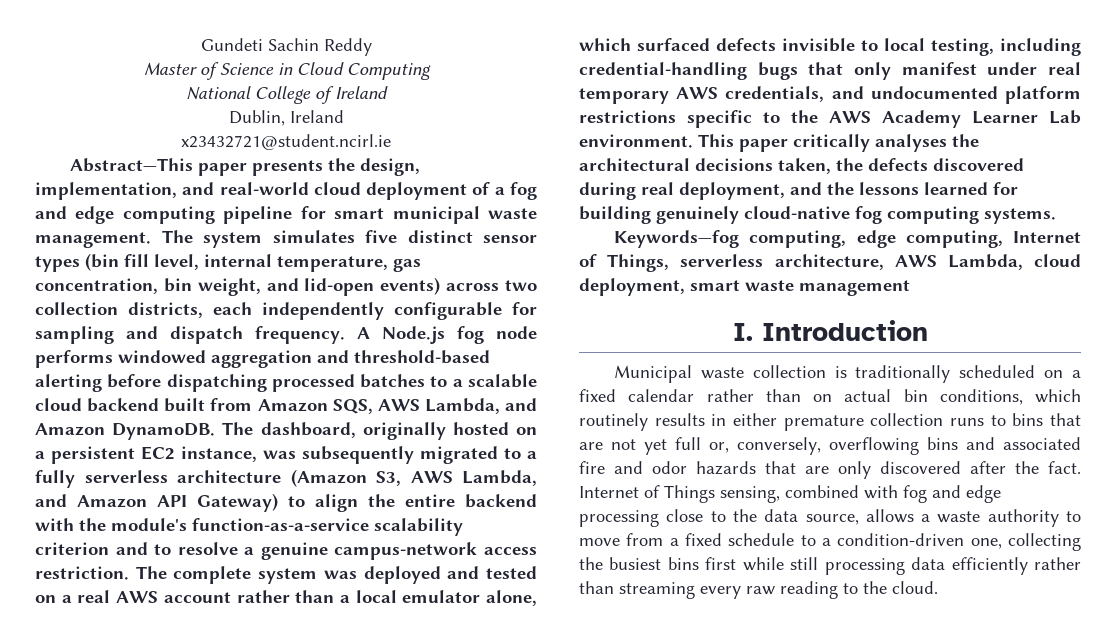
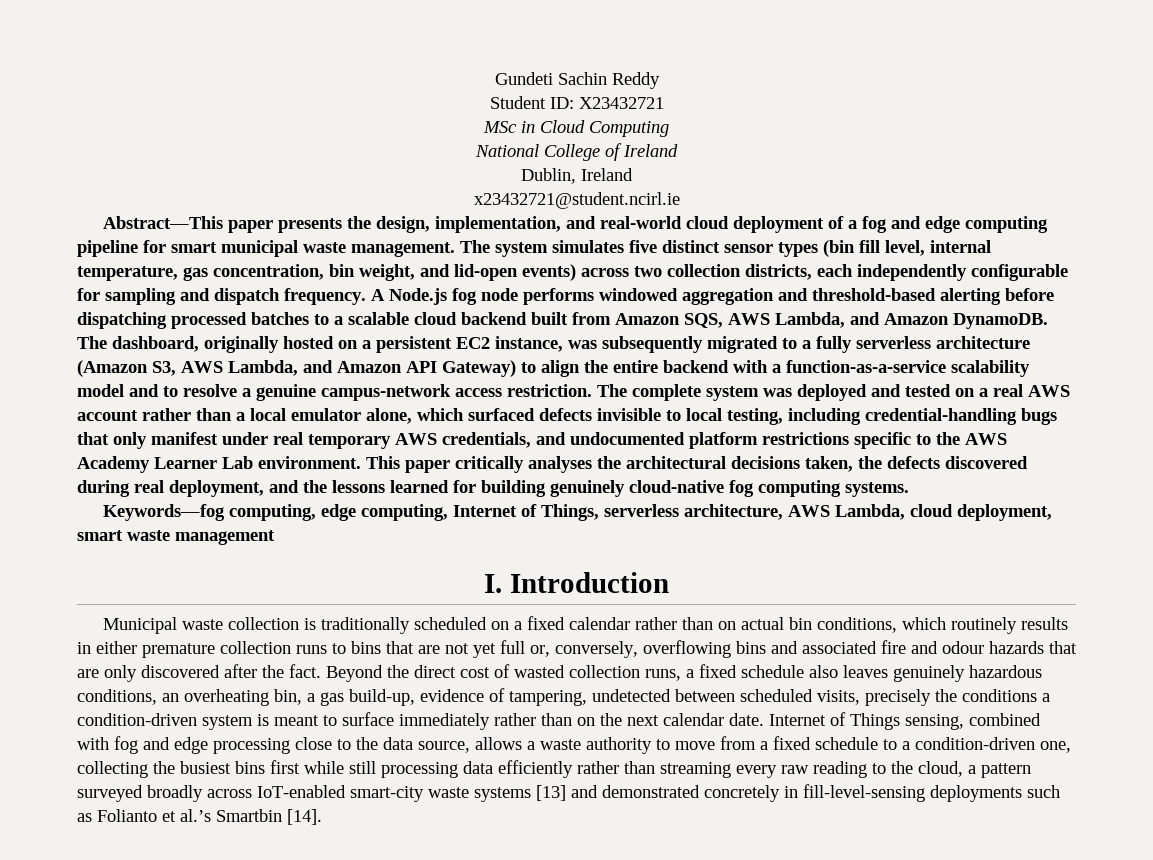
[143,62,274,80] Master of Science -> [489,96,664,109] [483,121,517,133] Student ID: X23432721 // MSc
[79,518,187,531] the module's -> [772,364,781,373] a
[35,542,109,555] criterion -> [77,384,124,397] model
[652,461,687,474] odor -> [942,641,984,654] odour
(1081, 467) none -> [326,664,1042,682] [77,688,1050,706] [77,712,764,730] Beyond the direct cost of wasted collection runs, a fixed schedule also leaves genuinely hazardous conditions, an overheating bin, a gas build-up, evidence of tampering, undetected between scheduled visits, precisely the conditions a condition-driven system is meant to surface immediately rather than on the next calendar date.
[892,581,938,594] cloud. -> [918,761,1031,778] [77,784,1060,802] [77,809,322,825] cloud, a pattern surveyed broadly across IoT-enabled smart-city waste systems [13] and demonstrated concretely in fill-level-sensing deployments such as Folianto et al.’s Smartbin [14].

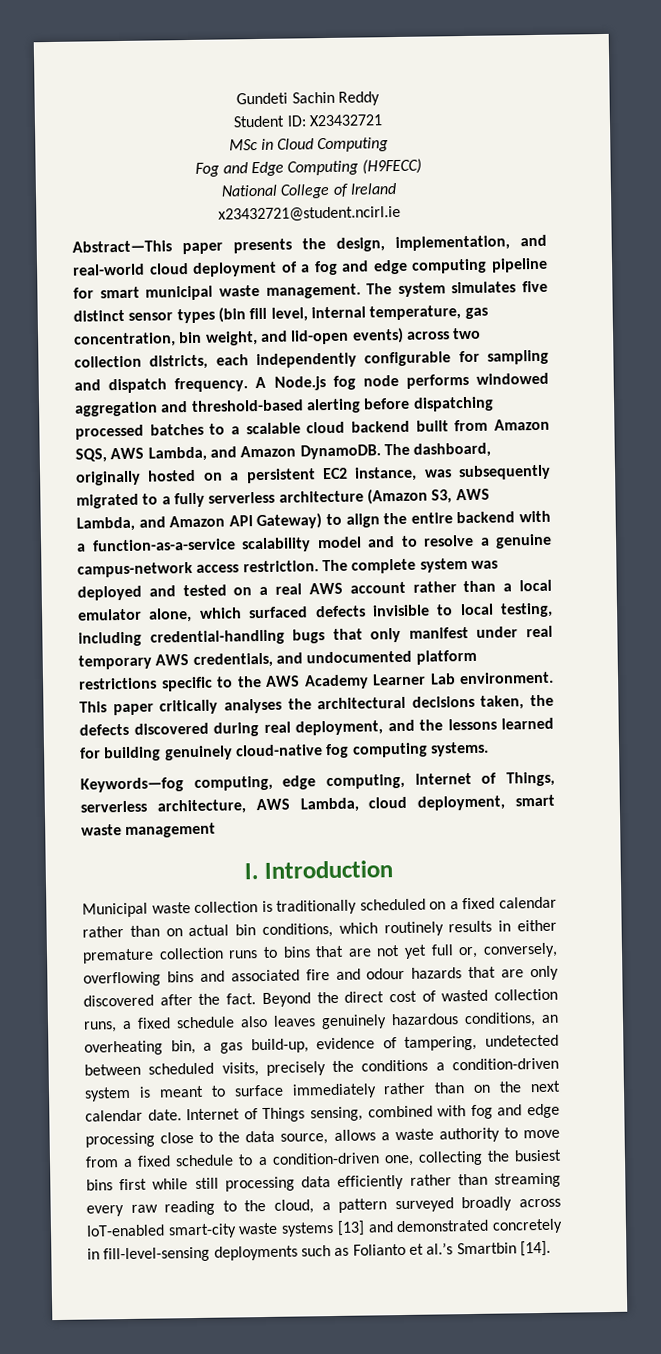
(669, 129) none -> [195,158,422,177] // Fog and Edge Computing (H9FECC)
[521,168,633,184] // Dublin, Ireland -> (397, 189) none

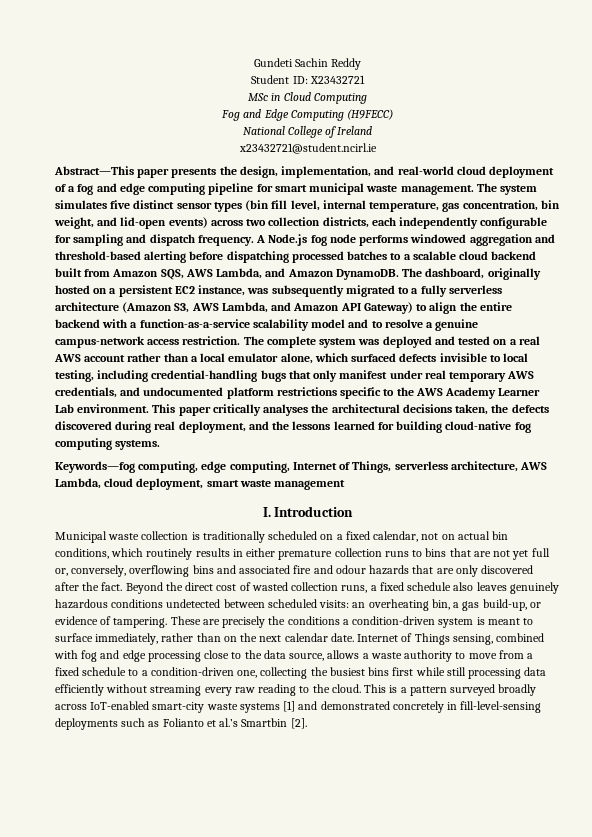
[163,745,233,761] genuinely -> (443, 427) none
[498,896,557,909] [82,925,160,938] calendar rather than -> [373,531,439,542] calendar, not
[464,1012,536,1028] conditions, -> [111,599,350,608] conditions undetected between scheduled visits:
(309, 1046) none -> [529,602,541,608] or
[404,1034,559,1051] [84,1062,259,1077] tampering, undetected between scheduled visits, -> [113,616,220,628] tampering. These are
[291,1083,377,1099] immediately -> [95,633,159,645] immediately,
[409,1173,488,1186] rather than -> [106,684,148,693] without
[274,1199,314,1214] cloud, -> [331,684,398,693] cloud. This is
[336,1220,365,1236] [13] -> [283,701,296,712] [1]
[519,1240,551,1257] [14]. -> [290,718,307,729] [2].

